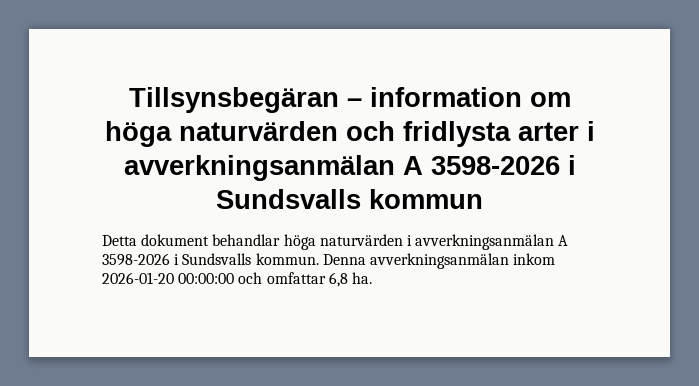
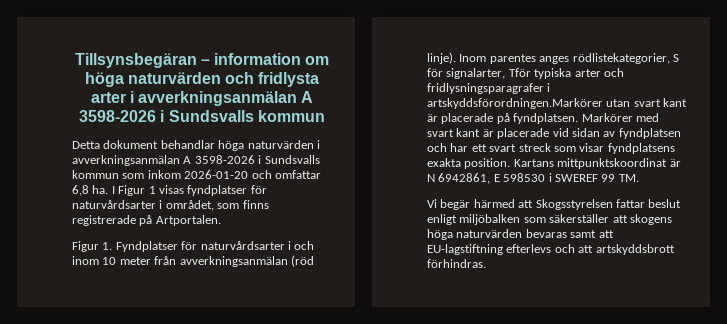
[255,253,509,269] kommun. Denna avverkningsanmälan -> [72,170,145,179] kommun som
[178,273,235,284] 00:00:00 -> (249, 174) none
(372, 278) none -> [111,185,267,196] [72,200,269,211] [72,215,221,226] [72,241,315,252] [72,255,314,267] [427,52,679,64] [427,68,624,79] [427,83,551,94] [427,98,688,109] [427,113,659,124] [427,128,681,139] [427,143,675,154] [427,158,681,169] [427,173,639,184] [427,199,682,210] [427,214,672,225] [427,229,614,240] [427,244,675,255] [427,259,486,268] I Figur 1 visas fyndplatser för naturvårdsarter i området, som finns registrerade på Artportalen. // Figur 1. Fyndplatser för naturvårdsarter i och inom 10 meter från avverkningsanmälan (röd linje). Inom parentes anges rödlistekategorier, S för signalarter, Tför typiska arter och fridlysningsparagrafer i artskyddsförordningen.Markörer utan svart kant är placerade på fyndplatsen. Markörer med svart kant är placerade vid sidan av fyndplatsen och har ett svart streck som visar fyndplatsens exakta position. Kartans mittpunktskoordinat är N 6942861, E 598530 i SWEREF 99 TM. // Vi begär härmed att Skogsstyrelsen fattar beslut enligt miljöbalken som säkerställer att skogens höga naturvärden bevaras samt att EU-lagstiftning efterlevs och att artskyddsbrott förhindras.

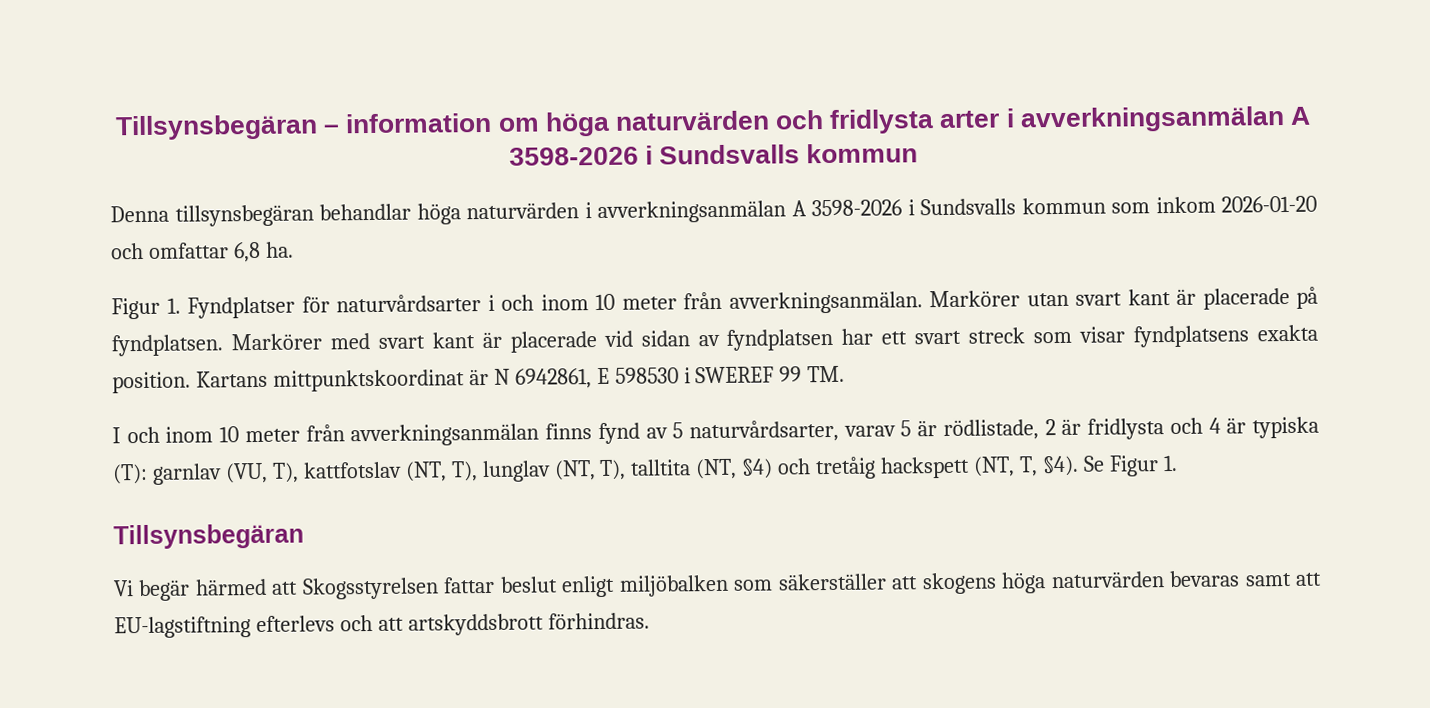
[72,140,159,149] Detta dokument -> [110,204,314,227] Denna tillsynsbegäran
[111,185,267,196] [72,200,269,211] [72,215,221,226] I Figur 1 visas fyndplatser för naturvårdsarter i området, som finns registrerade på Artportalen. -> (294, 249) none
[179,255,314,267] [427,52,679,64] [427,68,624,79] [427,83,551,94] [427,98,603,109] avverkningsanmälan (röd linje). Inom parentes anges rödlistekategorier, S för signalarter, Tför typiska arter och fridlysningsparagrafer i artskyddsförordningen.Markörer -> [728,290,1020,314] avverkningsanmälan. Markörer
[427,143,447,152] och -> (834, 339) none
(639, 178) none -> [112,416,1320,447] [112,454,1178,485] [113,523,304,550] // I och inom 10 meter från avverkningsanmälan finns fynd av 5 naturvårdsarter, varav 5 är rödlistade, 2 är fridlysta och 4 är typiska (T): garnlav (VU, T), kattfotslav (NT, T), lunglav (NT, T), talltita (NT, §4) och tretåig hackspett (NT, T, §4). Se Figur 1. // Tillsynsbegäran

